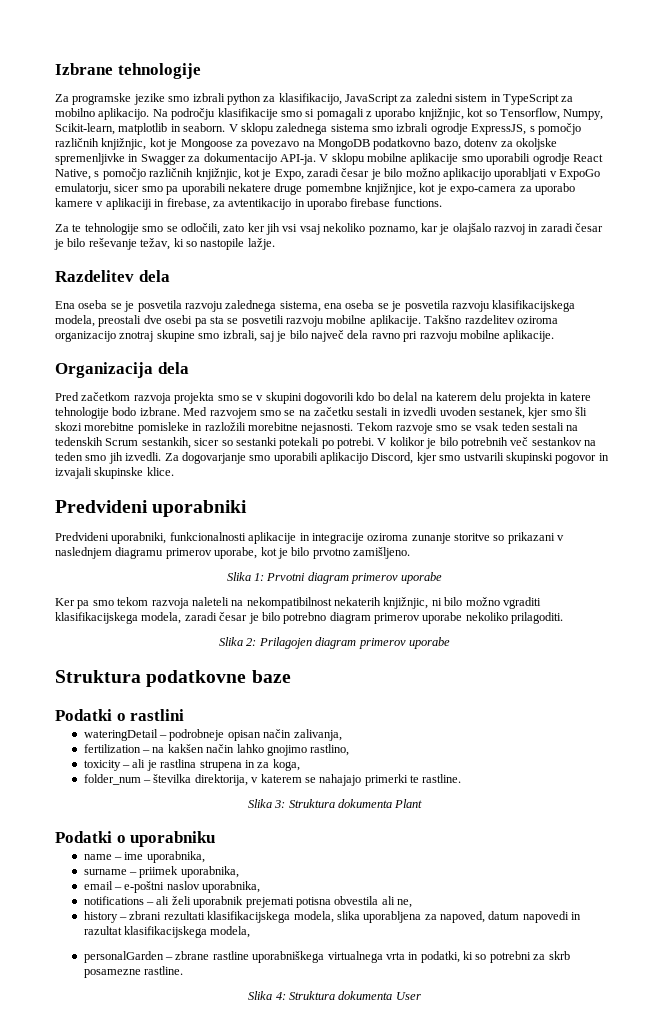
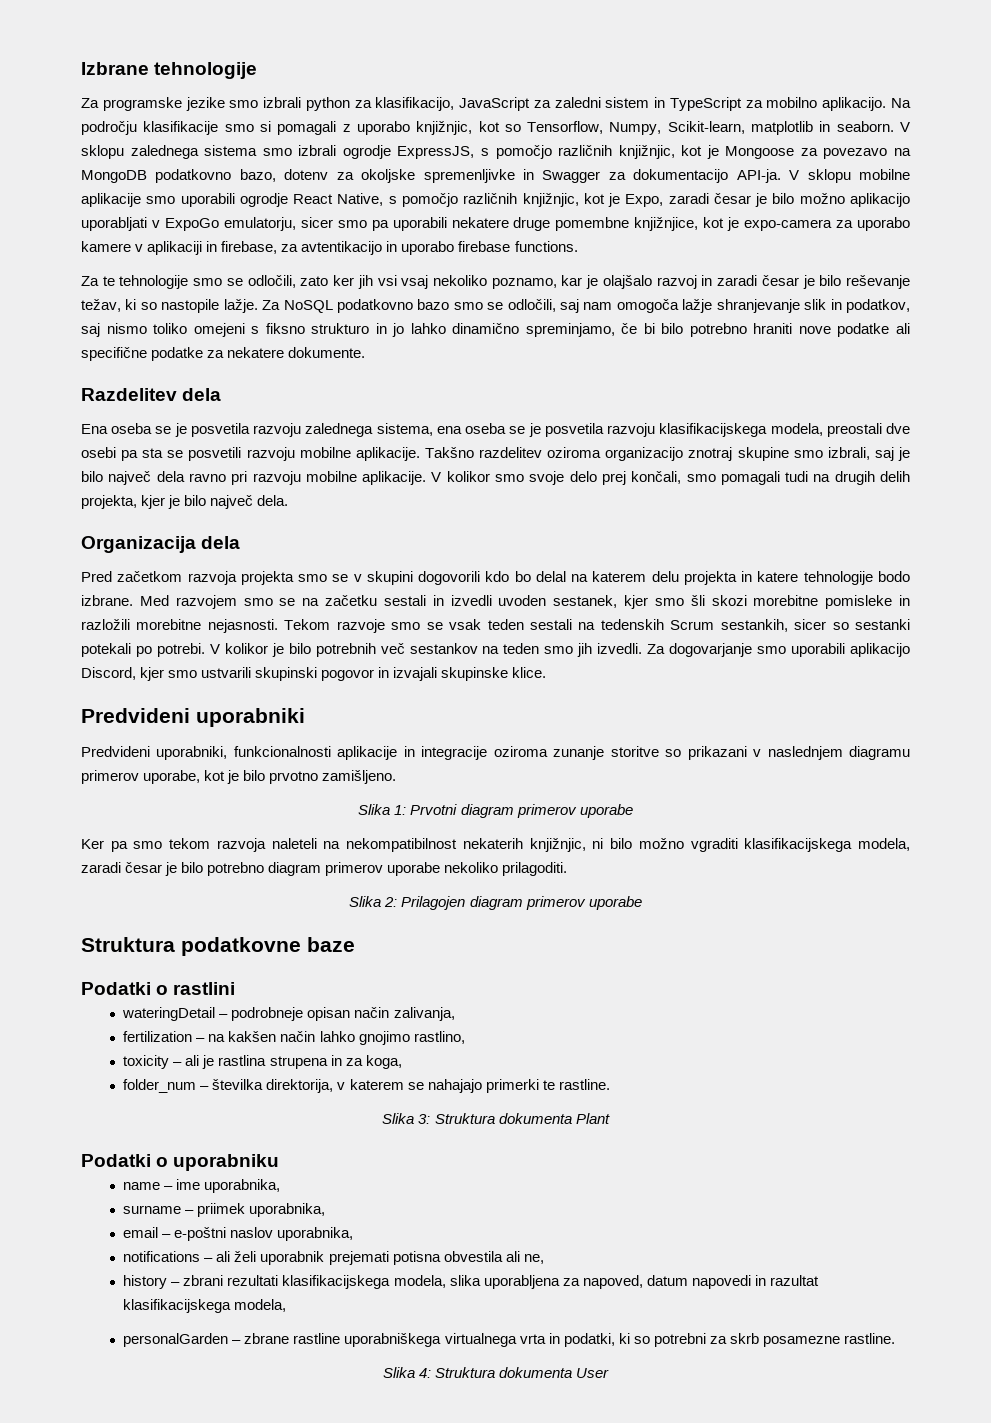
(275, 244) none -> [262,299,911,313] [81,323,910,337] [81,347,366,361] Za NoSQL podatkovno bazo smo se odločili, saj nam omogoča lažje shranjevanje slik in podatkov, saj nismo toliko omejeni s fiksno strukturo in jo lahko dinamično spreminjamo, če bi bilo potrebno hraniti nove podatke ali specifične podatke za nekatere dokumente.
(555, 336) none -> [431,471,910,485] [81,495,289,509] V kolikor smo svoje delo prej končali, smo pomagali tudi na drugih delih projekta, kjer je bilo največ dela.

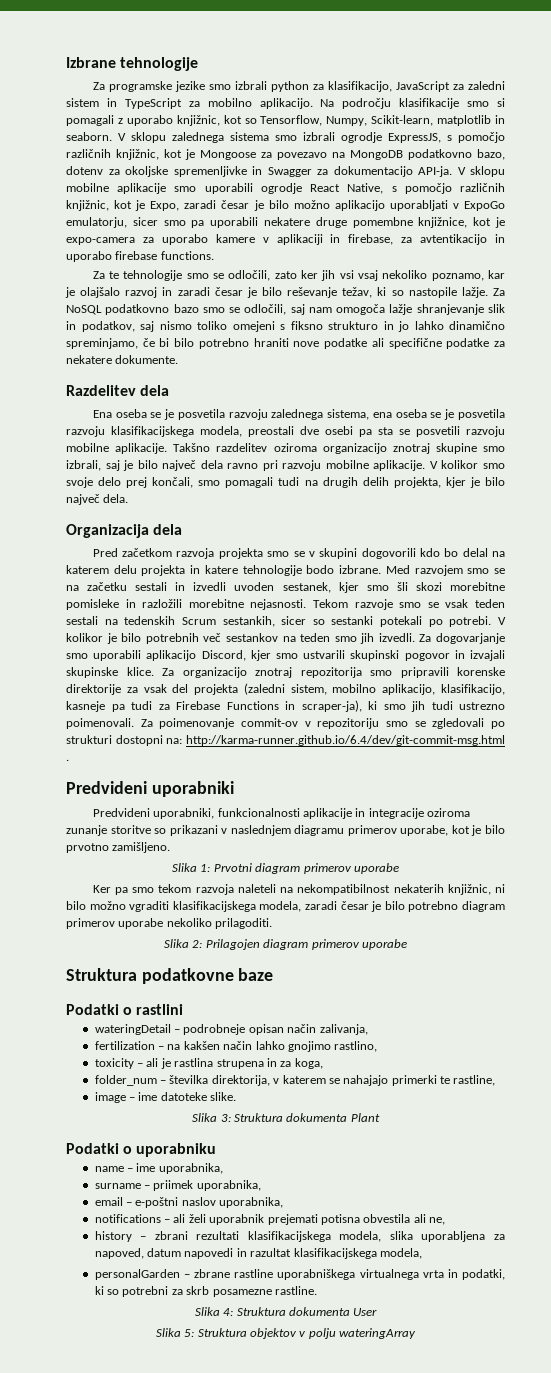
[416,121,473,135] knjižnjic, -> [176,115,220,126] knjižnic,
[618,145,675,159] knjižnjic, -> [116,149,159,160] knjižnic,
[522,193,579,207] knjižnjic, -> [66,200,109,211] knjižnic,
[634,217,699,231] knjižnjice, -> [418,217,468,228] knjižnice,
(547, 672) none -> [162,667,505,678] [66,683,505,695] [66,700,505,712] [66,718,506,729] [66,735,505,746] [66,759,69,761] Za organizacijo znotraj repozitorija smo pripravili korenske direktorije za vsak del projekta (zaledni sistem, mobilno aplikacijo, klasifikacijo, kasneje pa tudi za Firebase Functions in scraper-ja), ki smo jih tudi ustrezno poimenovali. Za poimenovanje commit-ov v repozitoriju smo se zgledovali po strukturi dostopni na: http://karma-runner.github.io/6.4/dev/git-commit-msg.html .
[529,838,586,852] knjižnjic, -> [447,884,491,895] knjižnic,
[558,1079,610,1090] rastline. -> [453,1075,496,1086] [94,1092,237,1103] rastline, // image – ime datoteke slike.
(610, 1373) none -> [155,1328,417,1339] // Slika 5: Struktura objektov v polju wateringArray

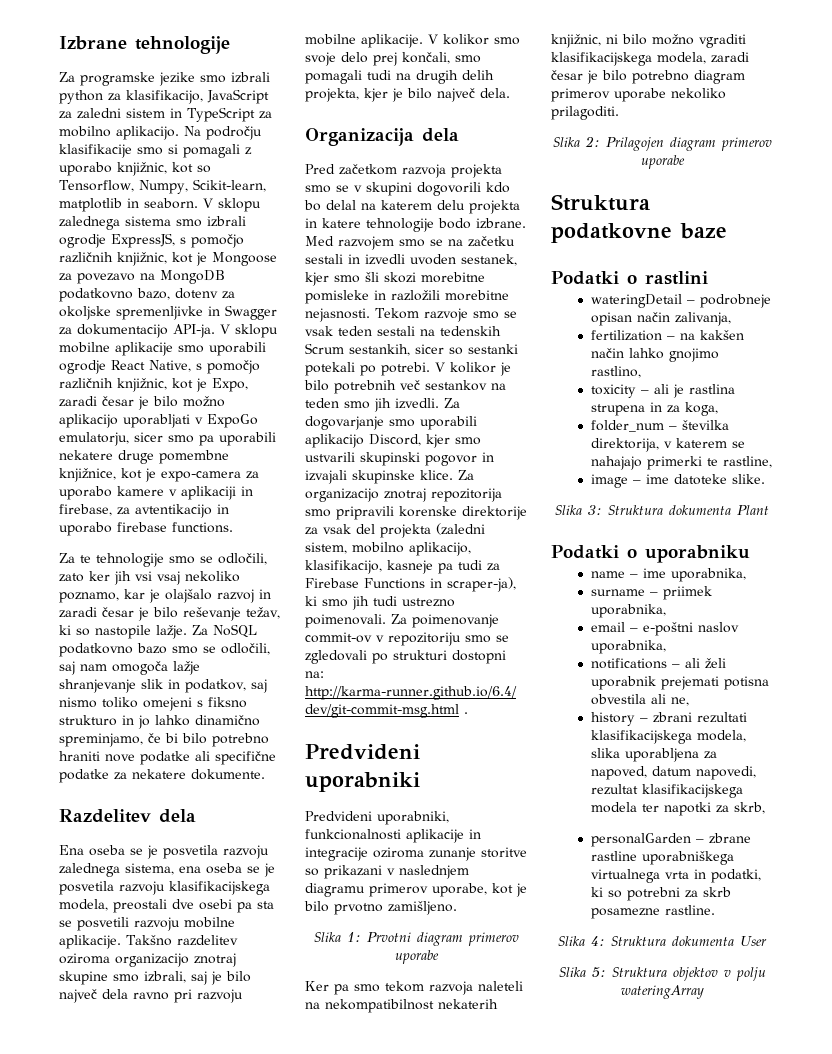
[184,1248,422,1259] napovedi in razultat klasifikacijskega modela, -> [696,766,757,780] [591,784,744,798] [591,802,766,816] napovedi, rezultat klasifikacijskega modela ter napotki za skrb,

